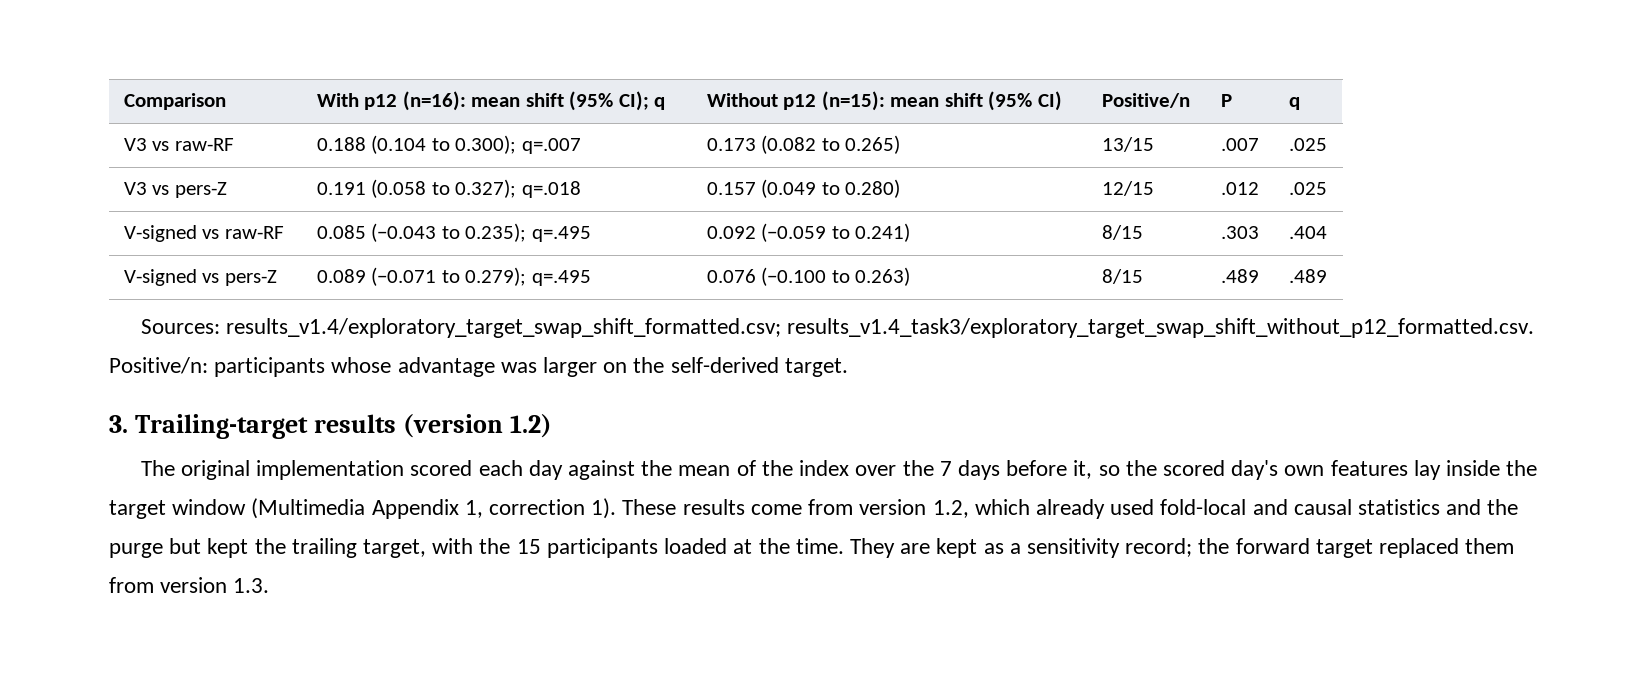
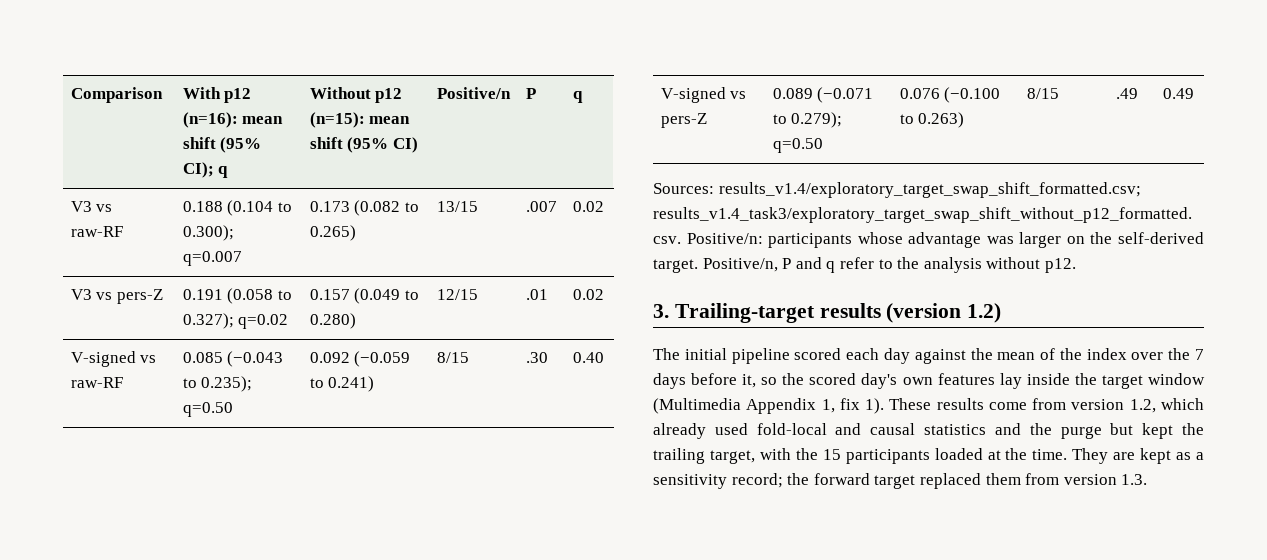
[521,138,581,154] q=.007 -> [182,251,242,266] q=0.007
[1288,138,1327,151] .025 -> [572,201,604,212] 0.02
[521,181,581,198] q=.018 -> [238,314,289,329] q=0.02
[1220,182,1259,195] [1288,182,1327,195] .012 | .025 -> [525,289,548,300] [572,289,604,300] .01 | 0.02
[531,226,591,242] q=.495 -> [182,402,233,417] q=0.50
[1220,226,1259,239] [1288,226,1327,239] .303 | .404 -> [525,352,548,363] [572,352,604,363] .30 | 0.40
[531,270,591,286] q=.495 -> [772,138,823,153] q=0.50
[1220,269,1259,283] [1288,269,1327,283] .489 | .489 -> [1115,88,1138,99] [1162,88,1194,99] .49 | 0.49
(848, 367) none -> [702,257,1076,273] Positive/n, P and q refer to the analysis without p12.
[181,460,405,480] original implementation -> [684,348,790,364] initial pipeline
[489,499,586,515] correction -> [839,398,860,410] fix

